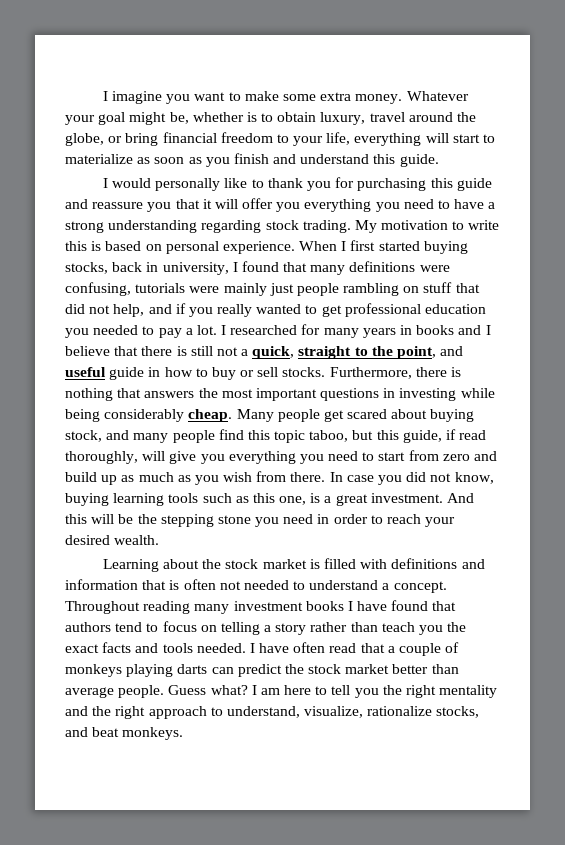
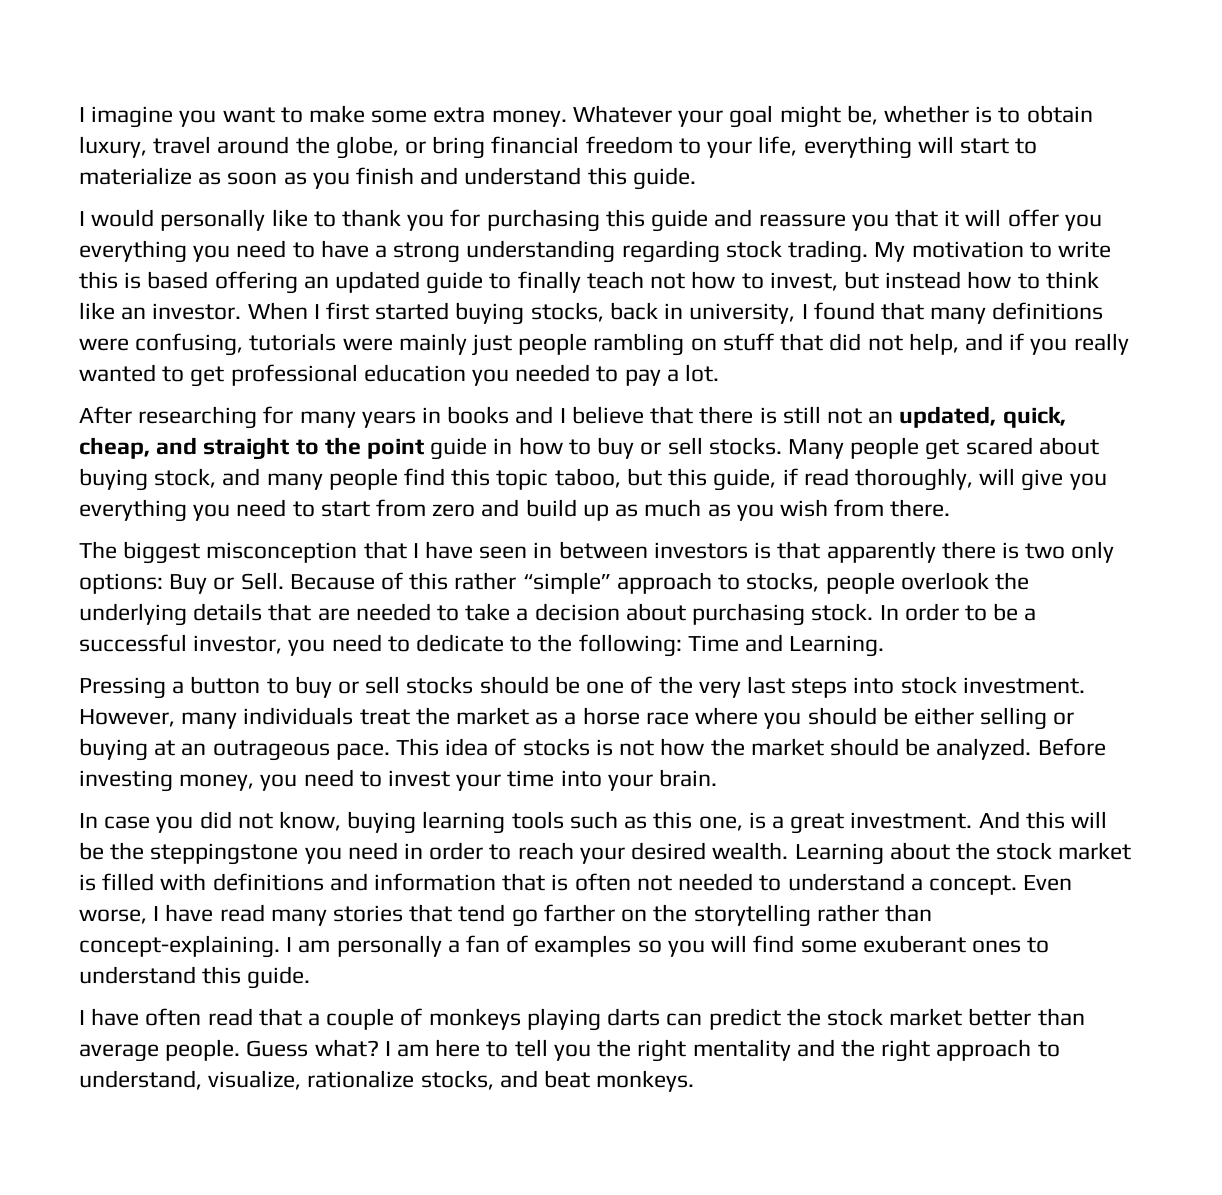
[145,241,295,254] on personal experience. -> [214,271,1099,294] [79,302,242,320] offering an updated guide to finally teach not how to invest, but instead how to think like an investor.
[221,325,298,335] I researched -> [79,406,258,429] // After researching
[241,346,464,359] [65,367,106,377] a quick, straight to the point, and useful -> [868,406,1066,428] [79,437,425,460] an updated, quick, cheap, and straight to the point
[329,367,462,379] [65,388,495,401] [65,409,233,422] Furthermore, there is nothing that answers the most important questions in investing while being considerably cheap. -> (782, 446) none
(326, 477) none -> [79,541,1115,564] [79,572,1029,594] [79,603,1037,626] [79,634,885,657] [79,676,1085,699] [79,707,1075,730] [79,738,1106,761] [79,769,718,792] // The biggest misconception that I have seen in between investors is that apparently there is two only options: Buy or Sell. Because of this rather “simple” approach to stocks, people overlook the underlying details that are needed to take a decision about purchasing stock. In order to be a successful investor, you need to dedicate to the following: Time and Learning. // Pressing a button to buy or sell stocks should be one of the very last steps into stock investment. However, many individuals treat the market as a horse race where you should be either selling or buying at an outrageous pace. This idea of stocks is not how the market should be analyzed. Before investing money, you need to invest your time into your brain. //
[160,514,251,527] stepping stone -> [150,843,299,865] steppingstone
(160, 540) // -> (789, 851) none
[65,600,457,614] [65,621,467,635] [65,642,246,653] Throughout reading many investment books I have found that authors tend to focus on telling a story rather than teach you the exact facts and tools needed. -> [1023,875,1073,891] [79,904,932,927] [79,935,1050,958] [79,966,311,989] Even worse, I have read many stories that tend go farther on the storytelling rather than concept-explaining. I am personally a fan of examples so you will find some exuberant ones to understand this guide. //

